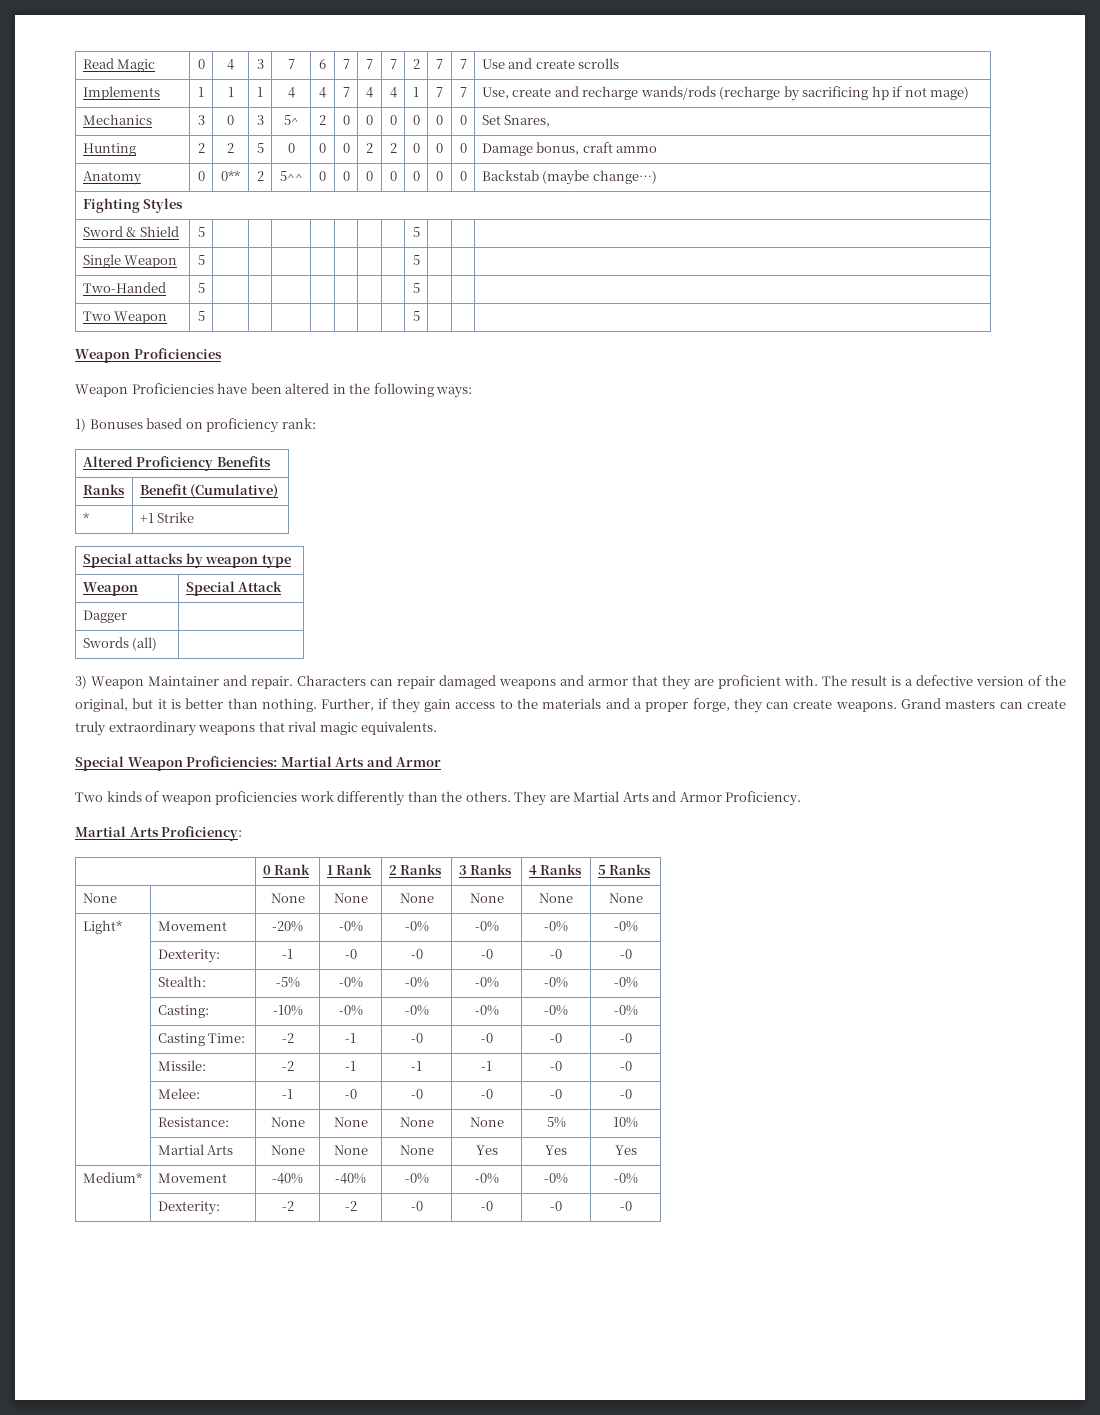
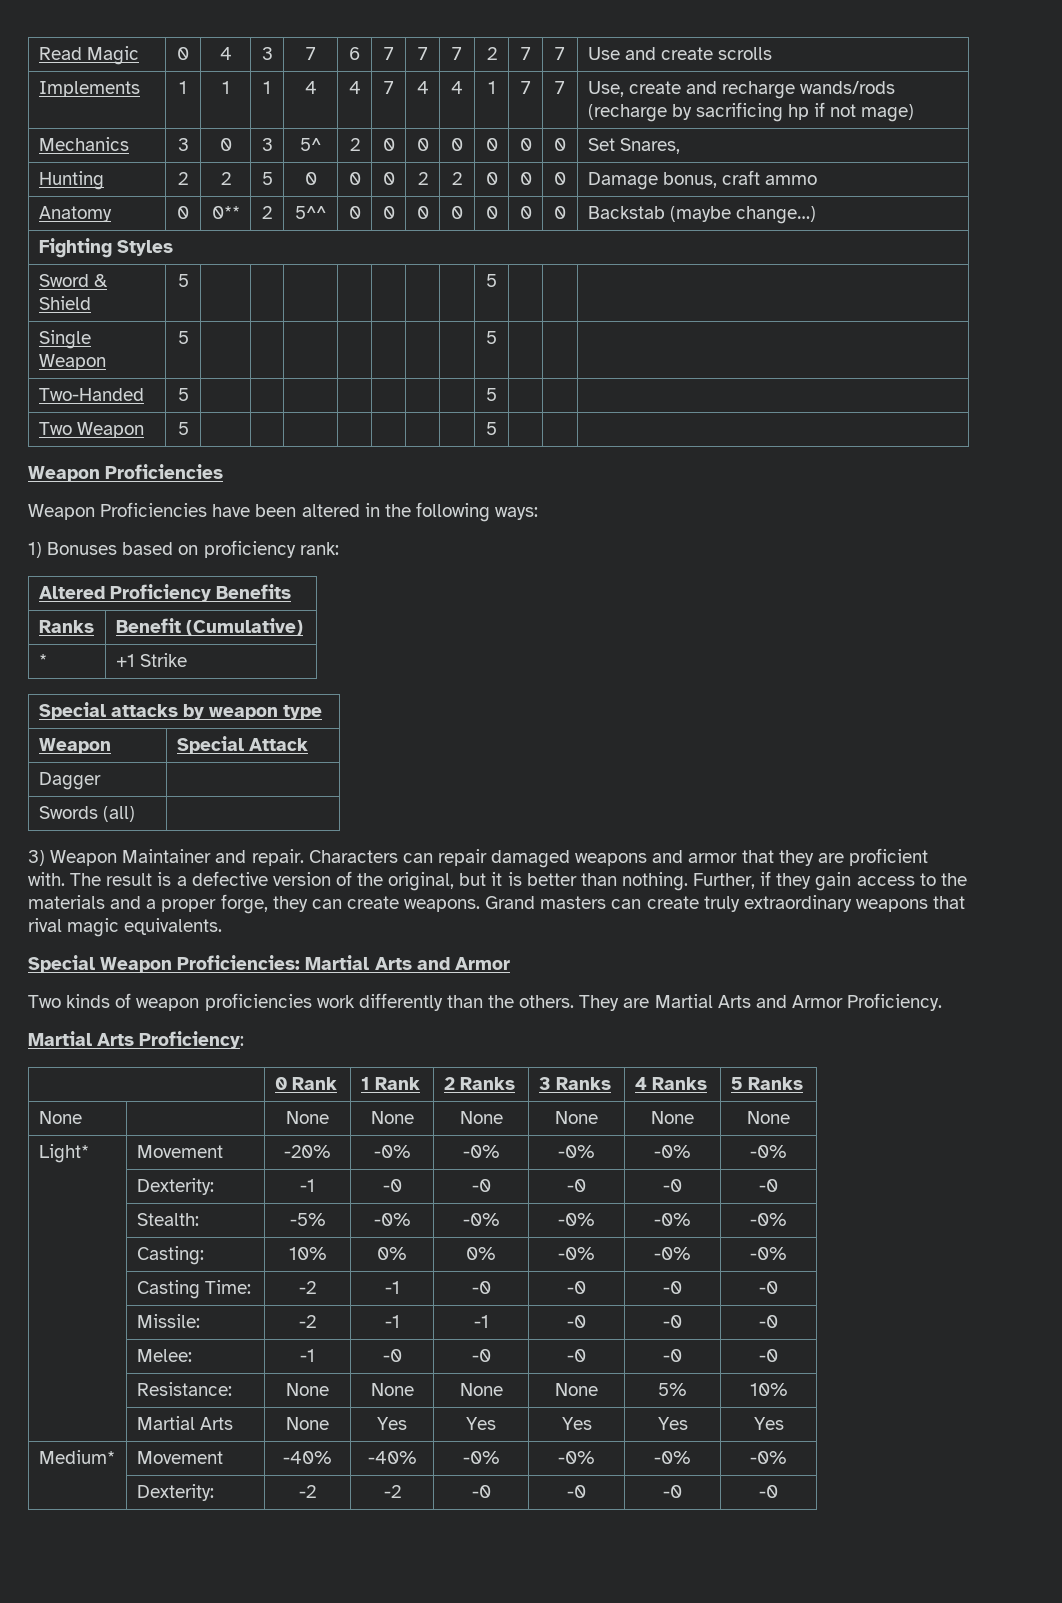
[272,1005,303,1016] [338,1005,363,1016] [404,1005,429,1016] -10% | -0% | -0% -> [288,1247,327,1260] [377,1247,407,1260] [466,1247,496,1260] 10% | 0% | 0%
[481,1061,492,1071] -1 -> [567,1315,586,1328] -0
[333,1145,368,1155] [399,1145,434,1155] None | None -> [377,1417,407,1430] [466,1417,496,1430] Yes | Yes

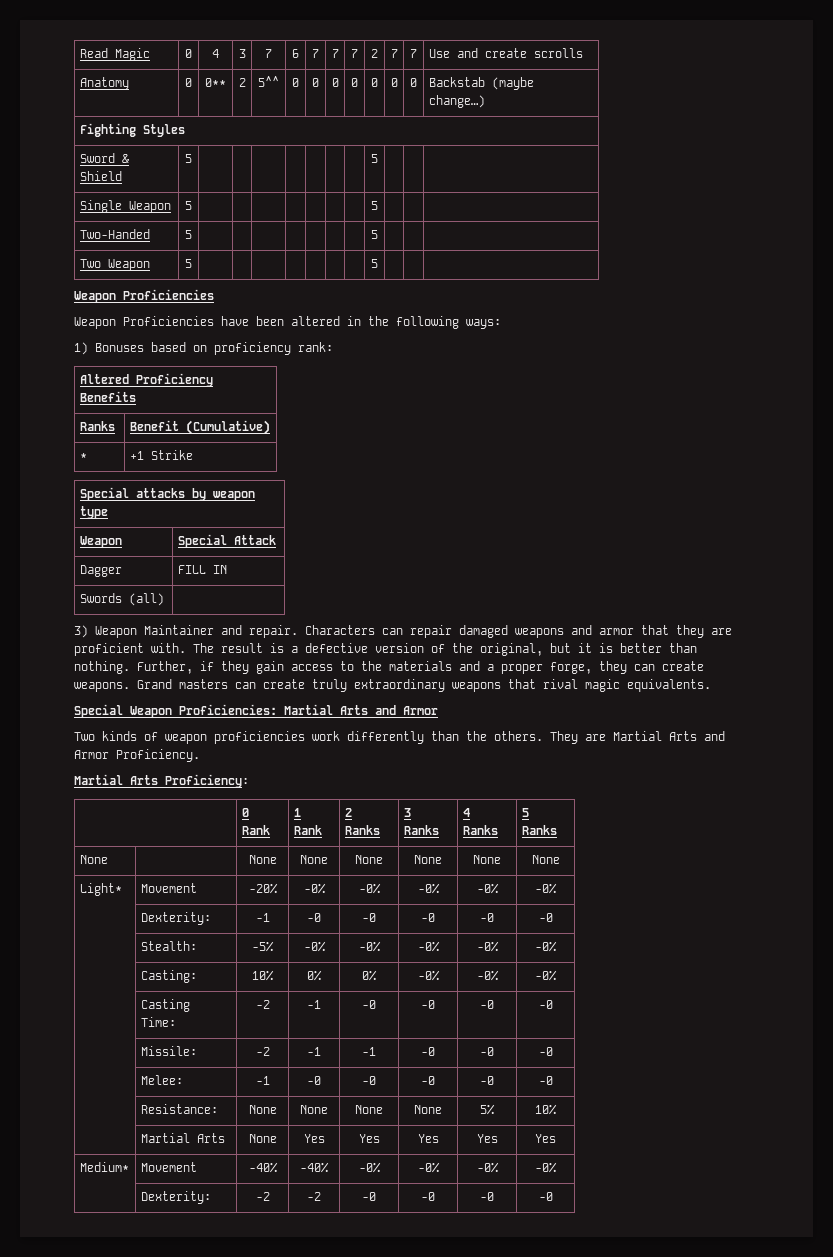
[38,81,140,97] [179,81,187,94] [221,81,230,94] [263,81,271,94] [304,81,317,94] [348,81,361,94] [383,81,394,94] [416,81,429,94] [451,81,463,94] [487,81,496,94] [520,81,531,94] [555,81,565,94] [587,81,896,99] [587,102,915,122] [38,137,129,151] [177,138,189,151] [219,138,232,151] [261,138,273,151] [300,138,321,151] [349,138,360,151] [382,138,395,151] [416,138,429,151] [451,138,463,151] [485,138,498,151] [519,138,532,151] [554,138,566,151] [587,138,680,154] [38,171,104,190] [178,172,188,185] [220,172,231,185] [261,172,273,185] [304,172,317,185] [348,172,361,185] [382,172,395,185] [417,172,428,185] [452,172,462,185] [485,172,498,185] [519,172,532,185] [554,172,566,185] [587,170,818,190] // Implements | 1 | 1 | 1 | 4 | 4 | 7 | 4 | 4 | 1 | 7 | 7 | Use, create and recharge wands/rods (recharge by sacrificing hp if not mage) // Mechanics | 3 | 0 | 3 | 5^ | 2 | 0 | 0 | 0 | 0 | 0 | 0 | Set Snares, // Hunting | 2 | 2 | 5 | 0 | 0 | 0 | 2 | 2 | 0 | 0 | 0 | Damage bonus, craft ammo -> (583, 53) none
(101, 781) none -> [177,565,227,574] FILL IN

